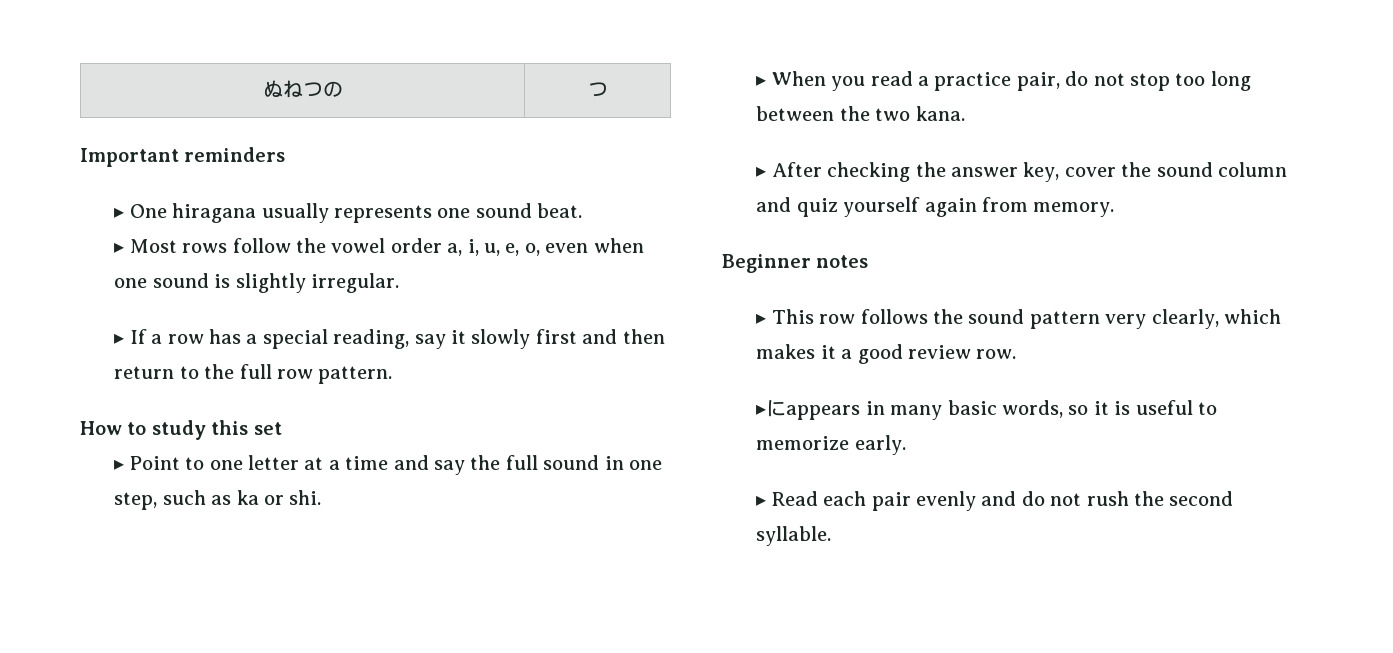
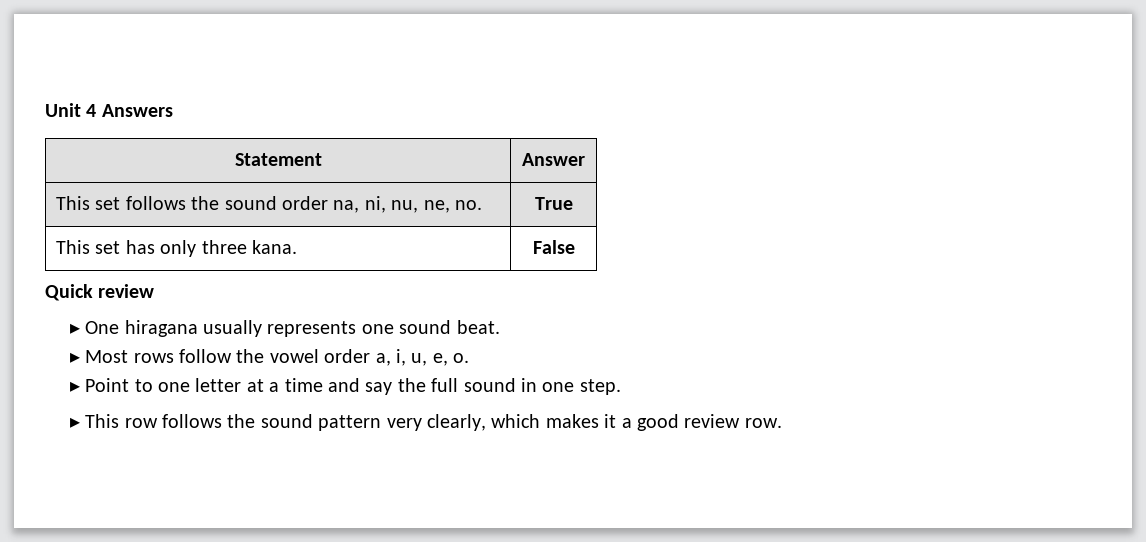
[262,80,343,98] [587,82,608,97] [80,147,286,167] ぬねつの | つ // Important reminders -> [45,103,173,117] [234,153,322,166] [522,153,585,166] [56,196,483,213] [534,197,573,210] [56,240,298,257] [532,240,575,254] [45,284,155,301] Unit 4 Answers // Statement | Answer // This set follows the sound order na, ni, nu, ne, no. | True // This set has only three kana. | False // Quick review
[524,238,644,256] [114,273,399,293] [114,329,665,349] [114,364,393,384] [80,420,282,440] o, even when one sound is slightly irregular. // ▸ If a row has a special reading, say it slowly first and then return to the full row pattern. // How to study this set -> [453,353,470,363] o.
[114,490,322,510] [756,71,1251,91] [756,106,965,121] [756,162,1287,182] [756,197,1115,217] [722,254,869,273] step, such as ka or shi. // ▸ When you read a practice pair, do not stop too long between the two kana. // ▸ After checking the answer key, cover the sound column and quiz yourself again from memory. // Beginner notes -> [579,379,621,395] step.
[756,400,1217,420] [756,435,906,455] [756,491,1234,511] [756,526,832,546] // ▸にappears in many basic words, so it is useful to memorize early. // ▸ Read each pair evenly and do not rush the second syllable. -> (782, 423) none

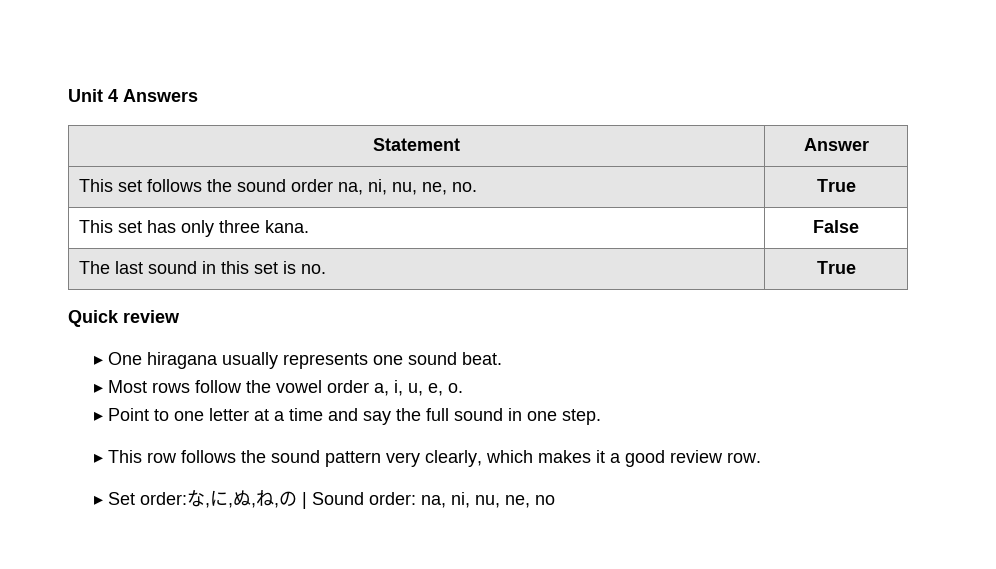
(575, 247) none -> [79,261,327,274] [816,261,856,274] // The last sound in this set is no. | True
(782, 423) none -> [94,490,556,509] // ▸ Set order:な,に,ぬ,ね,の | Sound order: na, ni, nu, ne, no

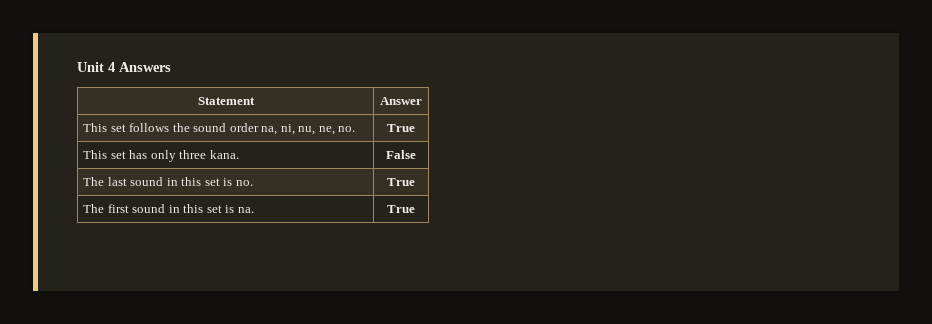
[68,310,180,327] [94,352,503,369] [94,380,464,396] [94,408,602,425] [94,450,762,467] [94,490,556,509] // Quick review // ▸ One hiragana usually represents one sound beat. // ▸ Most rows follow the vowel order a, i, u, e, o. // ▸ Point to one letter at a time and say the full sound in one step. // ▸ This row follows the sound pattern very clearly, which makes it a good review row. // ▸ Set order:な,に,ぬ,ね,の | Sound order: na, ni, nu, ne, no -> [83,204,254,213] [387,205,415,213] // The first sound in this set is na. | True

